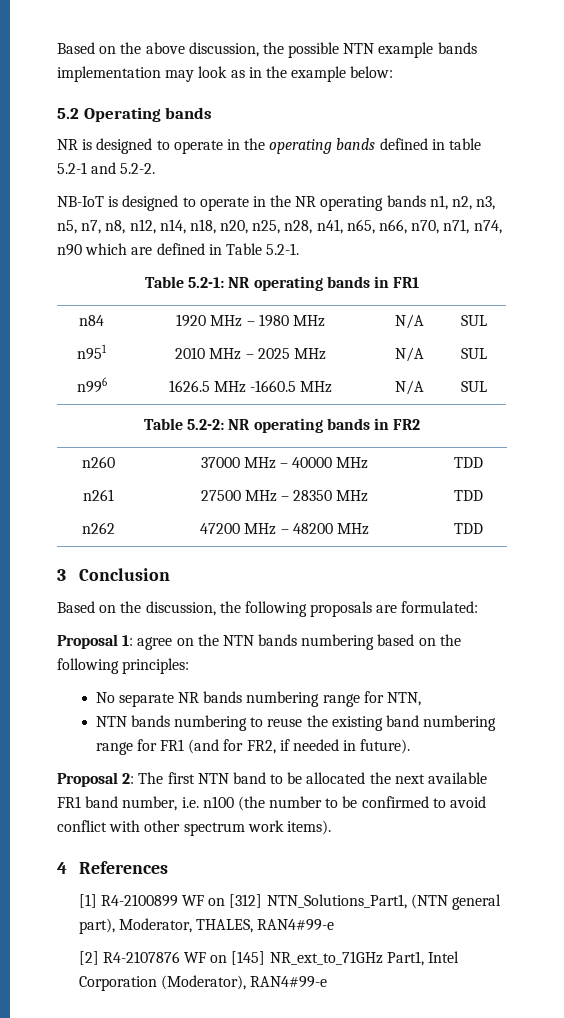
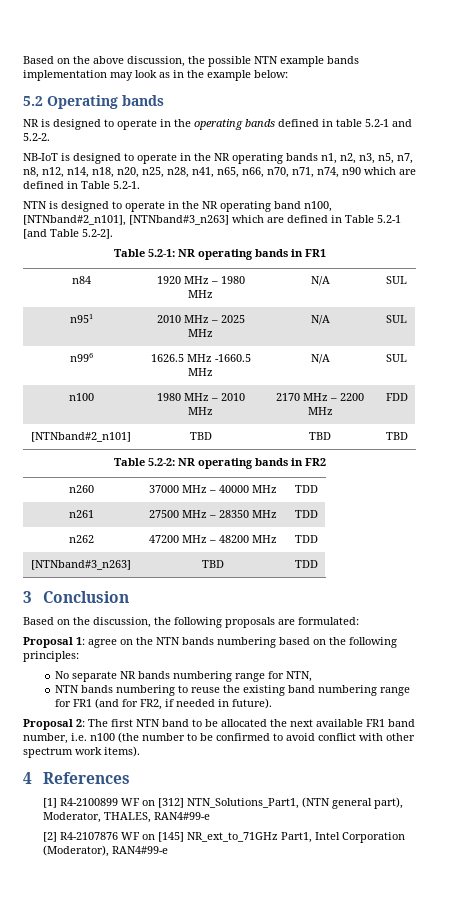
(300, 249) none -> [23,201,332,212] [23,215,401,226] [23,229,113,239] // NTN is designed to operate in the NR operating band n100, [NTNband#2_n101], [NTNband#3_n263] which are defined in Table 5.2-1 [and Table 5.2-2].
(487, 386) none -> [68,393,94,401] [156,393,245,401] [188,407,213,415] [276,393,364,401] [307,407,333,415] [385,393,408,401] [31,432,131,442] [189,432,212,440] [309,432,331,440] [385,432,408,440] // n100 | 1980 MHz – 2010 MHz | 2170 MHz – 2200 MHz | FDD // [NTNband#2_n101] | TBD | TBD | TBD
(483, 528) none -> [31,560,131,570] [201,560,224,568] [294,560,318,568] // [NTNband#3_n263] | TBD | TDD

